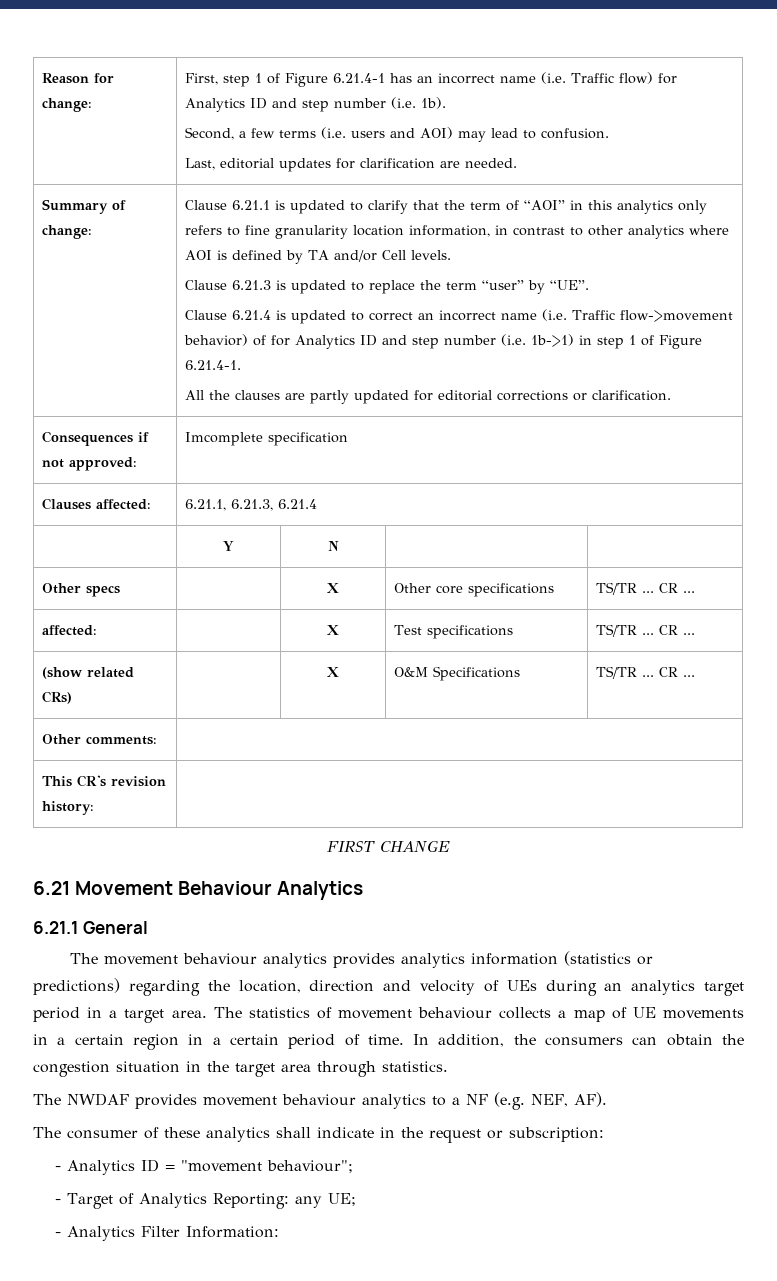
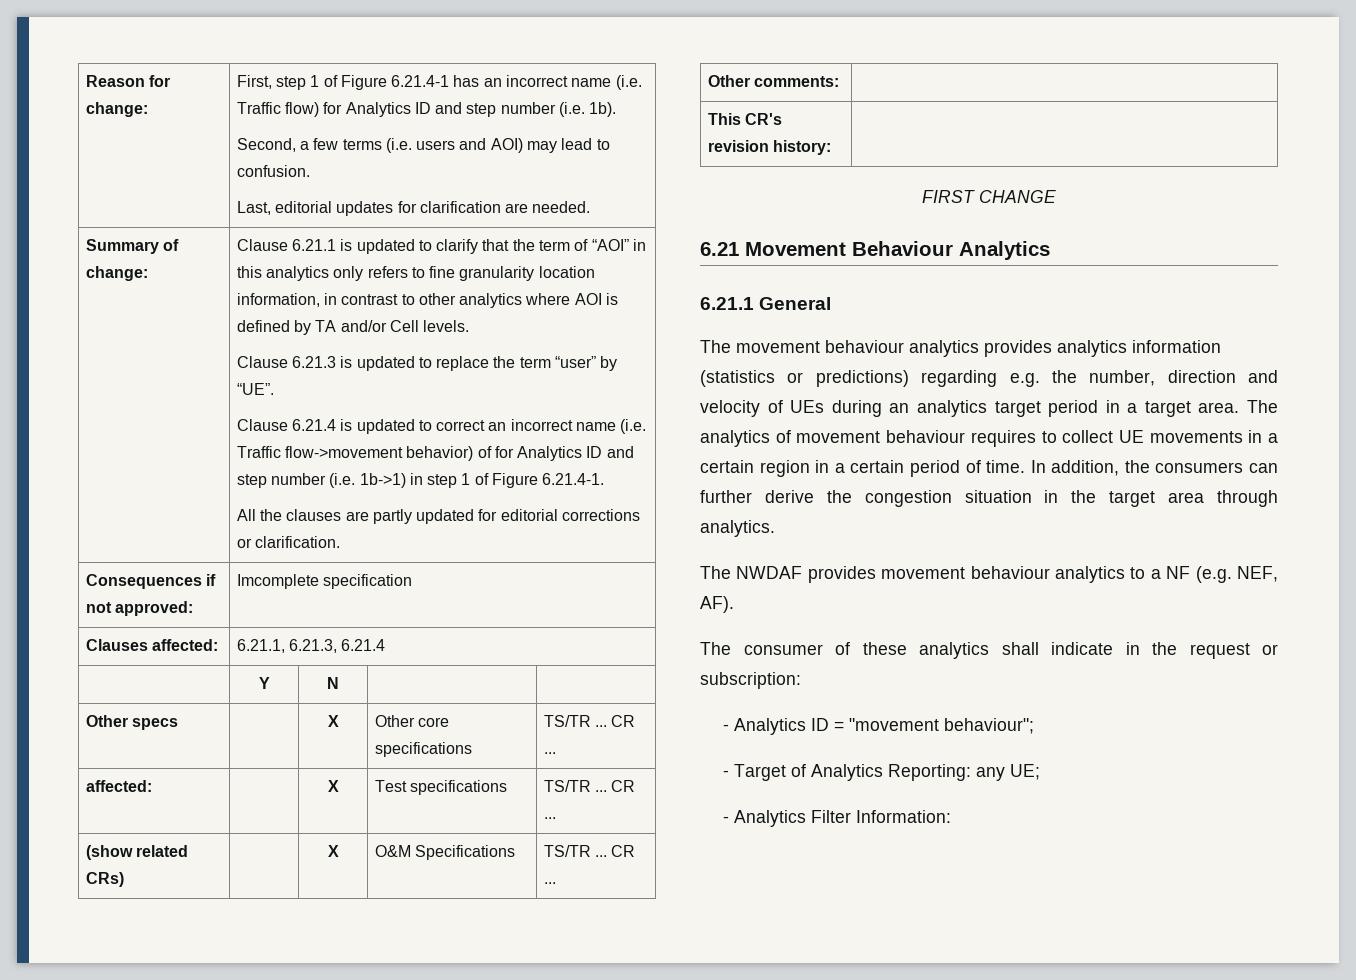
[207,980,301,993] the location, -> [1009,370,1156,387] e.g. the number,
[248,1007,310,1018] statistics -> [700,430,770,447] analytics
[499,1007,627,1022] collects a map of -> [970,430,1114,447] requires to collect
[666,1034,713,1046] obtain -> [700,490,814,503] further derive
[382,1061,448,1072] statistics. -> [700,520,775,537] analytics.

